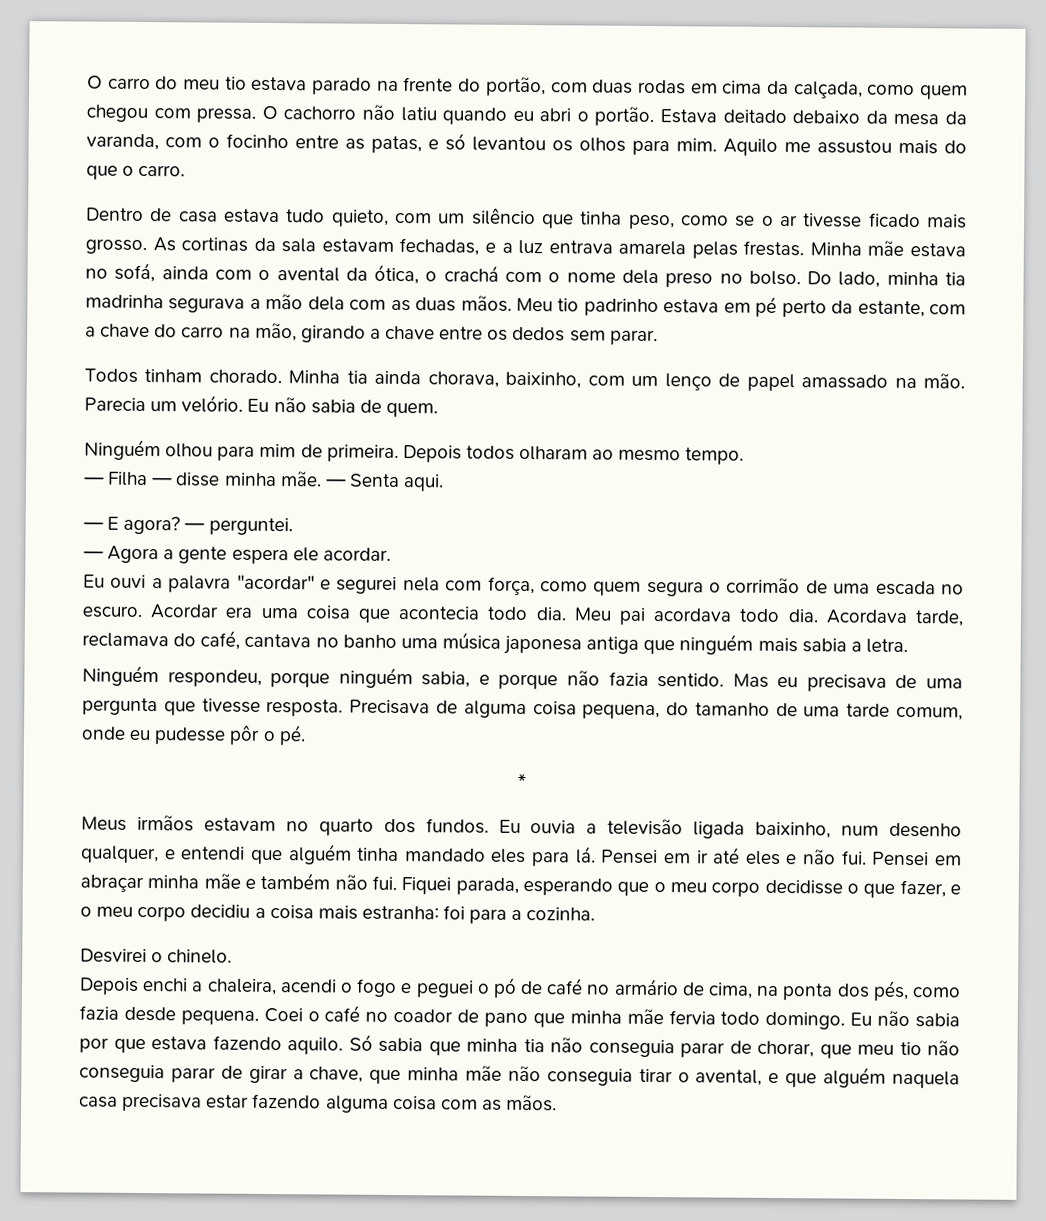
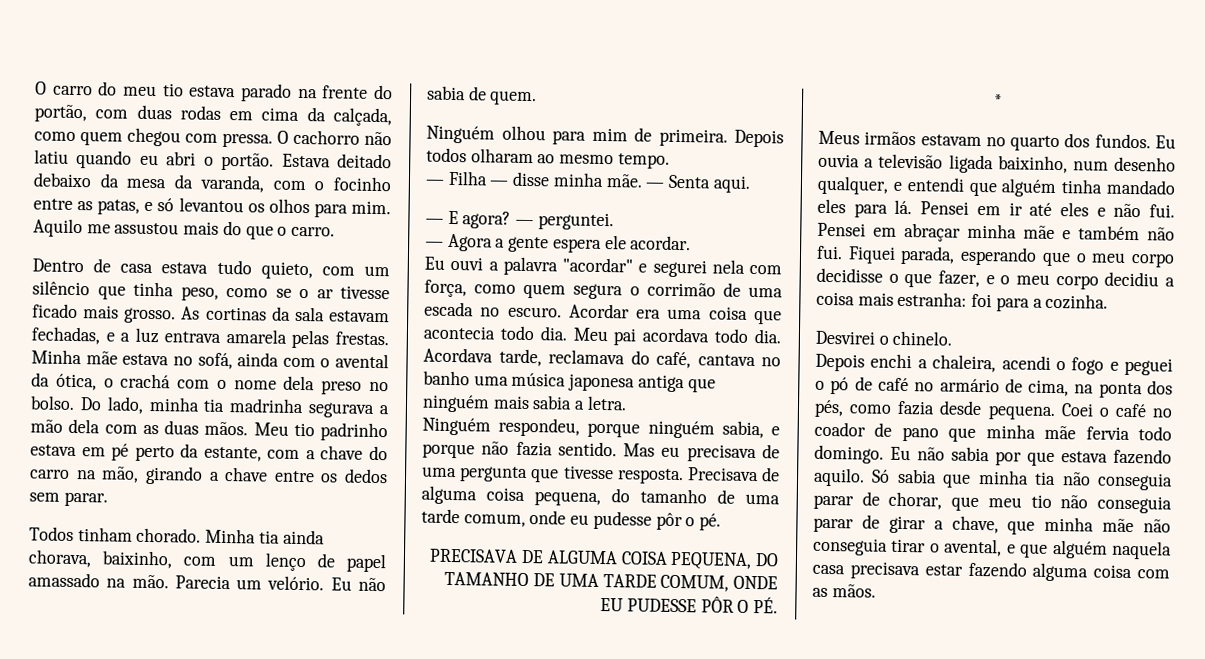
(306, 735) none -> [429,548,779,571] [444,571,778,592] [600,596,778,614] // PRECISAVA DE ALGUMA COISA PEQUENA, DO TAMANHO DE UMA TARDE COMUM, ONDE EU PUDESSE PÔR O PÉ.

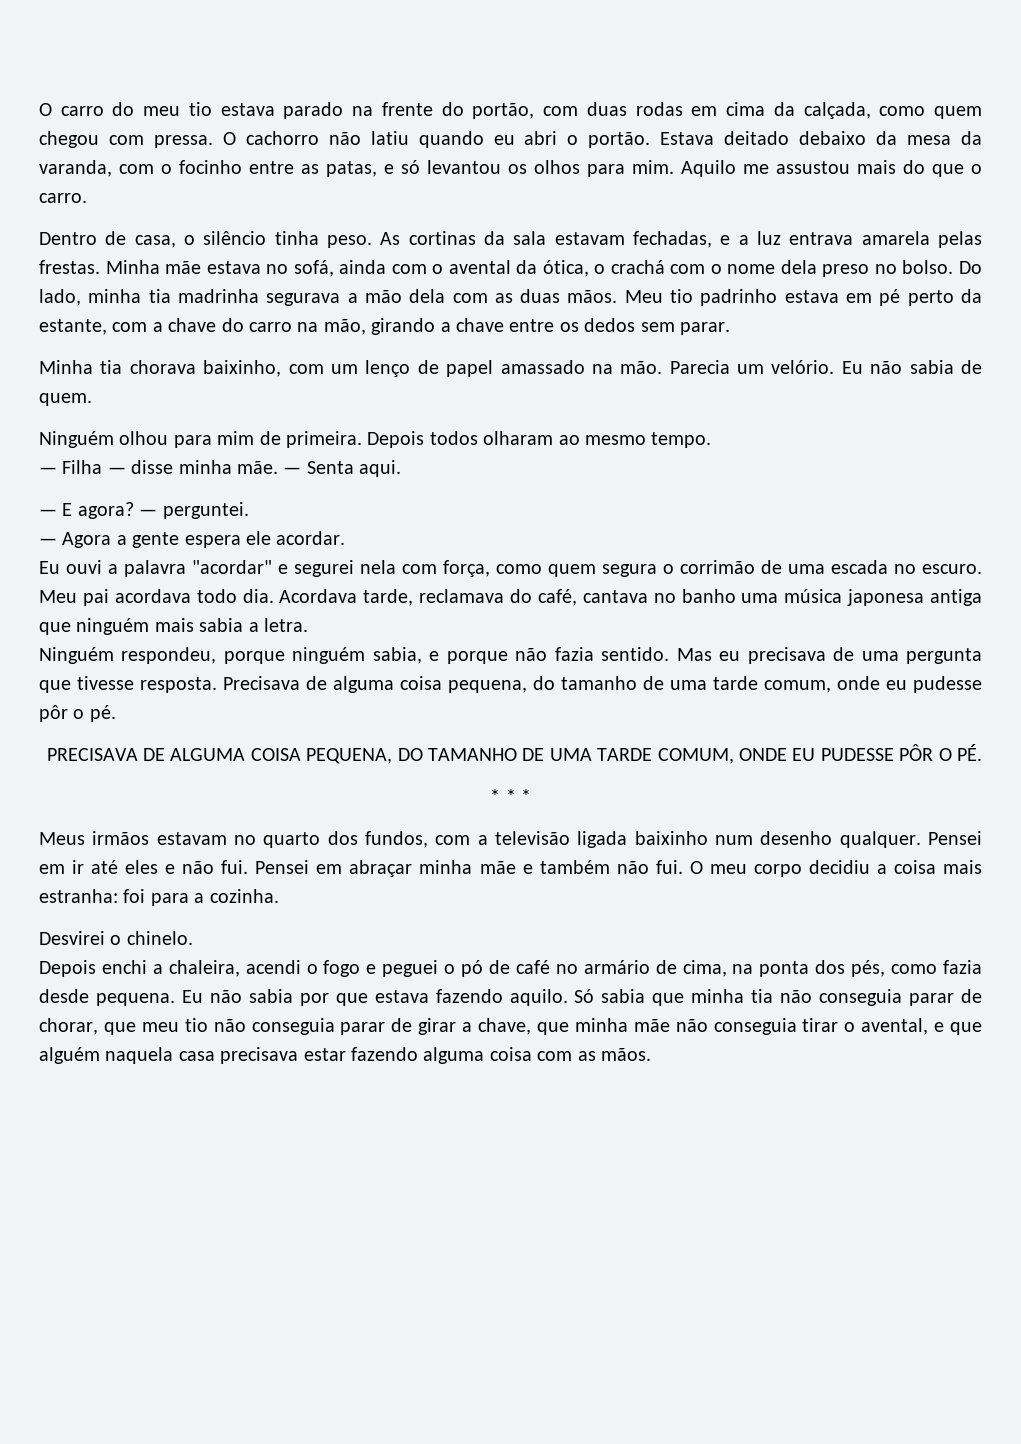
[120,259,390,280] [32,280,390,301] [32,303,177,324] casa estava tudo quieto, com um silêncio que tinha peso, como se o ar tivesse ficado mais grosso. -> [134,231,372,248] casa, o silêncio tinha peso.
[29,526,325,545] [28,549,92,568] Todos tinham chorado. Minha tia ainda chorava, -> [39,360,196,374] Minha tia chorava
[568,303,782,325] [423,325,568,341] Acordar era uma coisa que acontecia todo dia. -> (982, 569) none
(1003, 101) none -> [505,789,531,803] * *
[1094,133,1176,149] [818,153,860,168] fundos. Eu ouvia -> [365,831,471,848] fundos, com
[997,155,1068,174] baixinho, -> [634,831,708,845] baixinho
[817,175,1176,198] [817,198,913,218] qualquer, e entendi que alguém tinha mandado eles para lá. -> [839,831,921,848] qualquer.
[847,245,1175,268] [816,267,1011,288] Fiquei parada, esperando que o meu corpo decidisse o que fazer, e o -> [689,861,703,874] O
[1060,403,1173,418] [814,421,1172,442] [814,444,884,464] Coei o café no coador de pano que minha mãe fervia todo domingo. -> (175, 999) none

